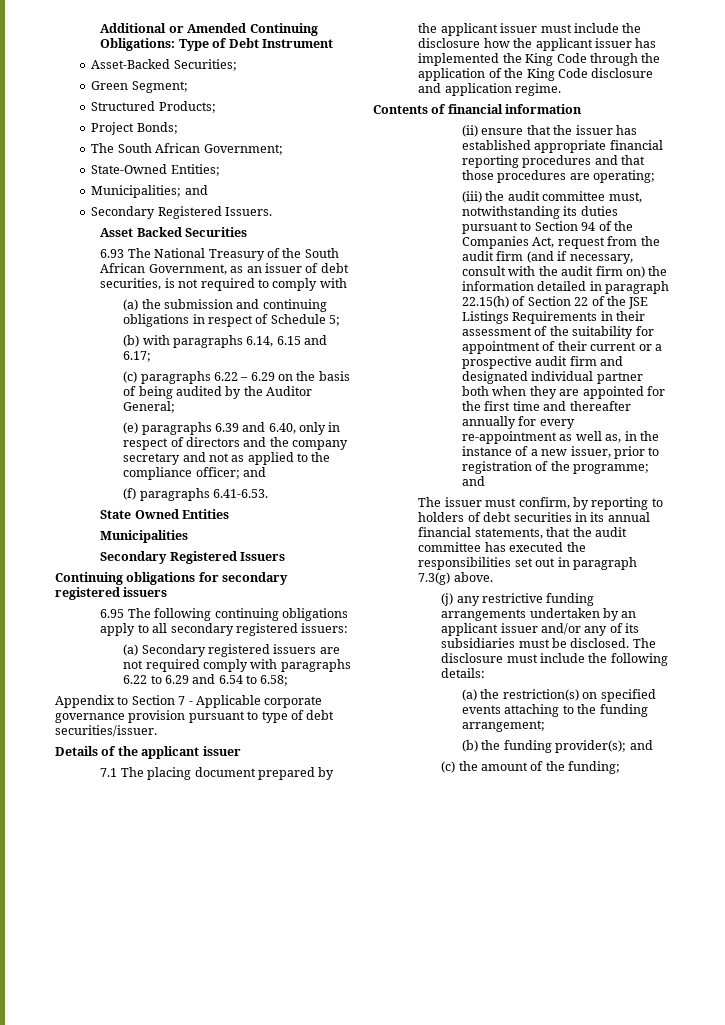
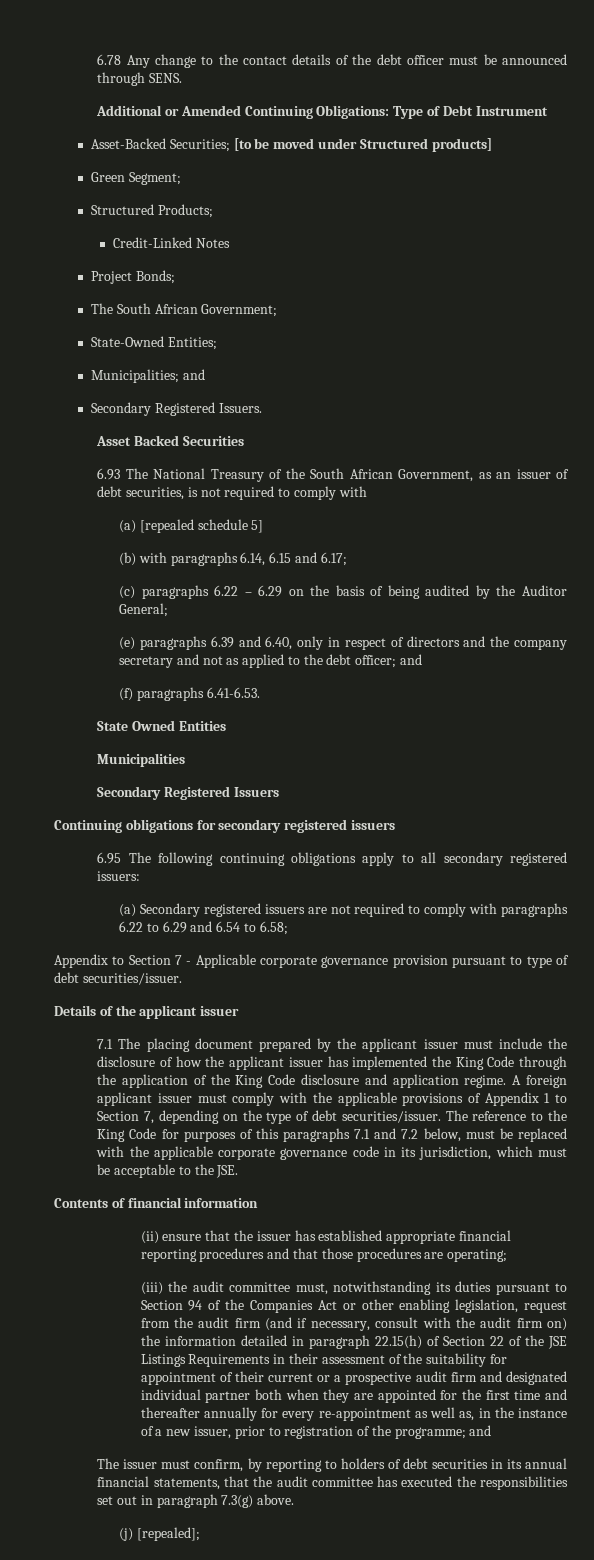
(100, 28) none -> [97,54,567,68] [97,72,183,86] 6.78 Any change to the contact details of the debt officer must be announced through SENS. //
(237, 65) none -> [233,138,492,152] [to be moved under Structured products]
(216, 107) none -> [112,237,230,248] // Credit-Linked Notes
[141,299,327,312] [123,314,341,327] the submission and continuing obligations in respect of Schedule 5; -> [139,519,264,533] [repealed schedule 5]
[123,467,193,480] compliance -> [326,654,352,665] debt
(200, 665) none -> [408,905,421,914] to
(481, 43) none -> [160,1057,174,1067] of
(562, 89) none -> [512,1075,567,1088] [97,1092,567,1106] [97,1110,567,1124] [97,1128,568,1142] [96,1146,567,1160] [97,1164,239,1178] A foreign applicant issuer must comply with the applicable provisions of Appendix 1 to Section 7, depending on the type of debt securities/issuer. The reference to the King Code for purposes of this paragraphs 7.1 and 7.2 below, must be replaced with the applicable corporate governance code in its jurisdiction, which must be acceptable to the JSE.
[532,237,555,248] Act, -> [317,1299,519,1313] Act or other enabling legislation,
[456,593,595,606] [441,608,637,621] [441,623,640,636] [441,638,656,648] [441,653,668,666] [441,668,486,678] [462,689,656,702] [462,704,648,717] [462,720,546,732] [462,740,653,753] [441,761,621,774] any restrictive funding arrangements undertaken by an applicant issuer and/or any of its subsidiaries must be disclosed. The disclosure must include the following details: // (a) the restriction(s) on specified events attaching to the funding arrangement; // (b) the funding provider(s); and // (c) the amount of the funding; -> [136,1527,200,1541] [repealed];

